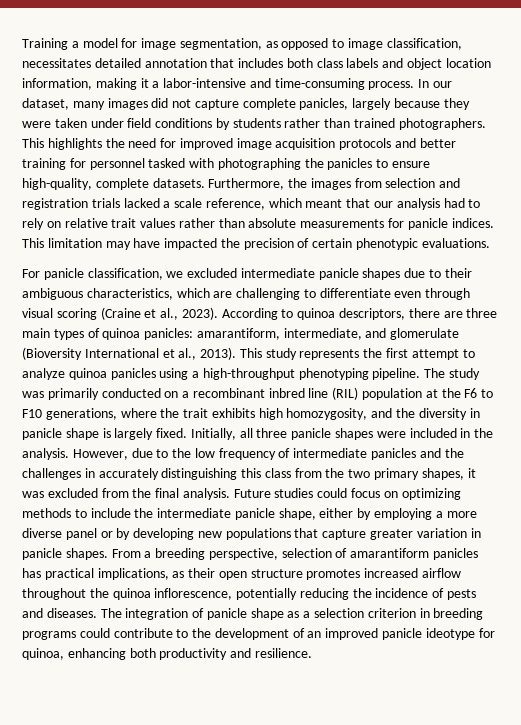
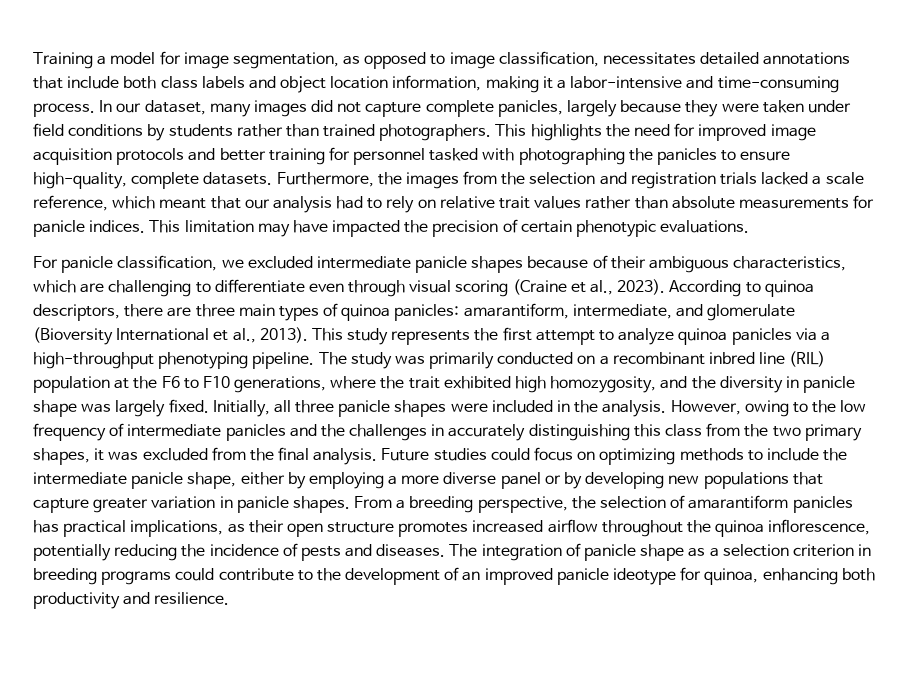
[144,58,284,68] annotation that includes -> [763,52,851,65] [33,76,120,89] annotations that include
(382, 183) none -> [501,172,526,185] the
[404,268,442,278] due to -> [527,255,608,269] because of
[159,368,189,380] using -> [795,328,817,341] via
[211,408,255,418] exhibits -> [443,376,511,389] exhibited
[102,428,111,438] is -> [81,403,112,413] was
[131,448,153,458] due -> [744,400,789,417] owing
(278, 554) none -> [571,496,596,509] the

